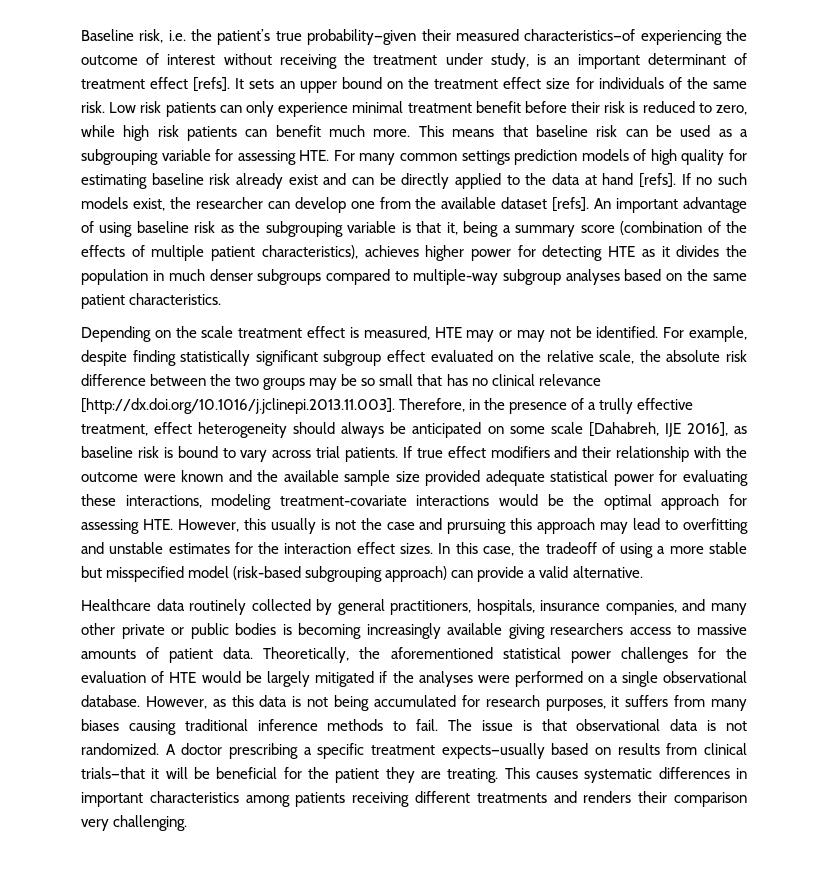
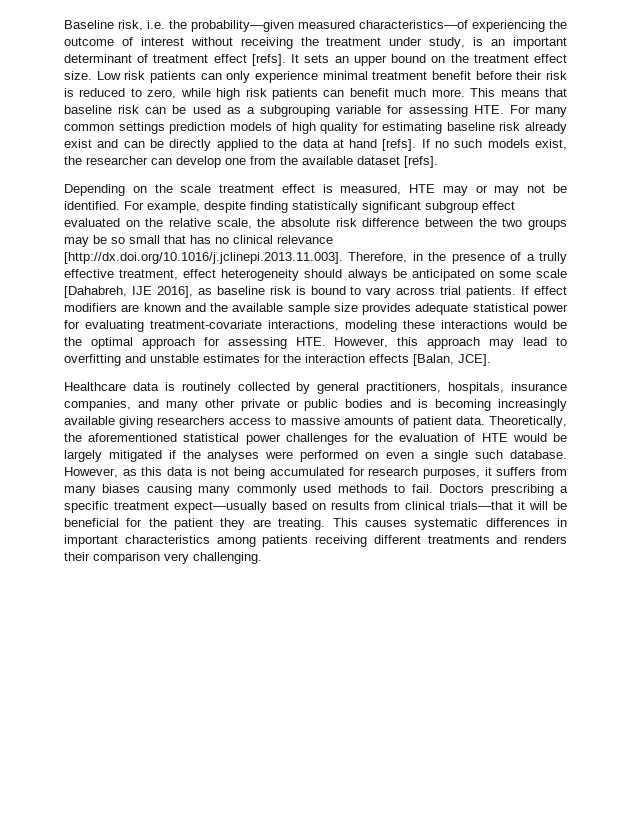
[217,29,451,45] patient’s true probability—given their -> [191,20,294,32] probability—given
[546,77,748,89] [81,101,105,113] size for individuals of the same risk. -> [64,71,92,80] size.
[594,197,748,213] [81,221,748,237] [81,245,747,261] [81,269,747,285] [81,293,222,309] An important advantage of using baseline risk as the subgrouping variable is that it, being a summary score (combination of the effects of multiple patient characteristics), achieves higher power for detecting HTE as it divides the population in much denser subgroups compared to multiple-way subgroup analyses based on the same patient characteristics. -> (438, 162) none
[416,448,443,458] true -> (530, 290) none
[554,446,747,462] [81,472,176,482] and their relationship with the outcome were -> [121,304,140,312] are
[425,470,481,486] provided -> [362,303,412,315] provides
[81,494,116,506] these -> [150,320,262,329] treatment-covariate
[279,495,407,506] treatment-covariate -> [403,320,435,329] these
[270,518,533,534] usually is not the case and prursuing this -> (419, 341) none
[356,542,747,558] [81,566,643,582] effect sizes. In this case, the tradeoff of using a more stable but misspecified model (risk-based subgrouping approach) can provide a valid alternative. -> [369,354,491,366] effects [Balan, JCE].
(185, 605) none -> [164,382,175,391] is
(277, 629) none -> [390,399,412,408] and
(605, 679) none -> [385,452,414,459] even
[663,671,747,683] observational -> [475,450,504,459] such
[184,719,747,731] [81,743,223,755] traditional inference methods to fail. The issue is that observational data is not randomized. A doctor -> [198,484,485,496] many commonly used methods to fail. Doctors
[441,743,545,759] expects—usually -> [173,501,267,513] expect—usually

